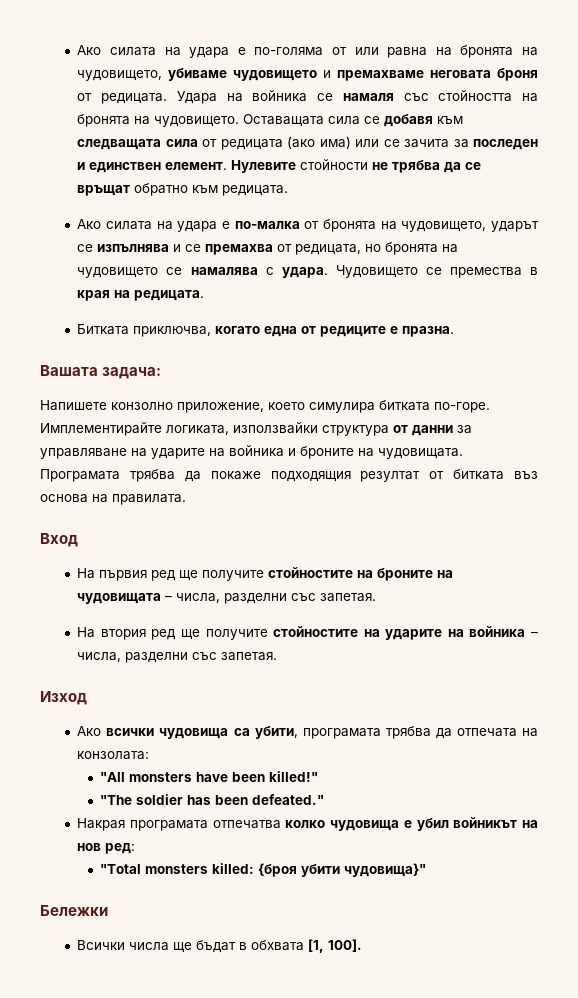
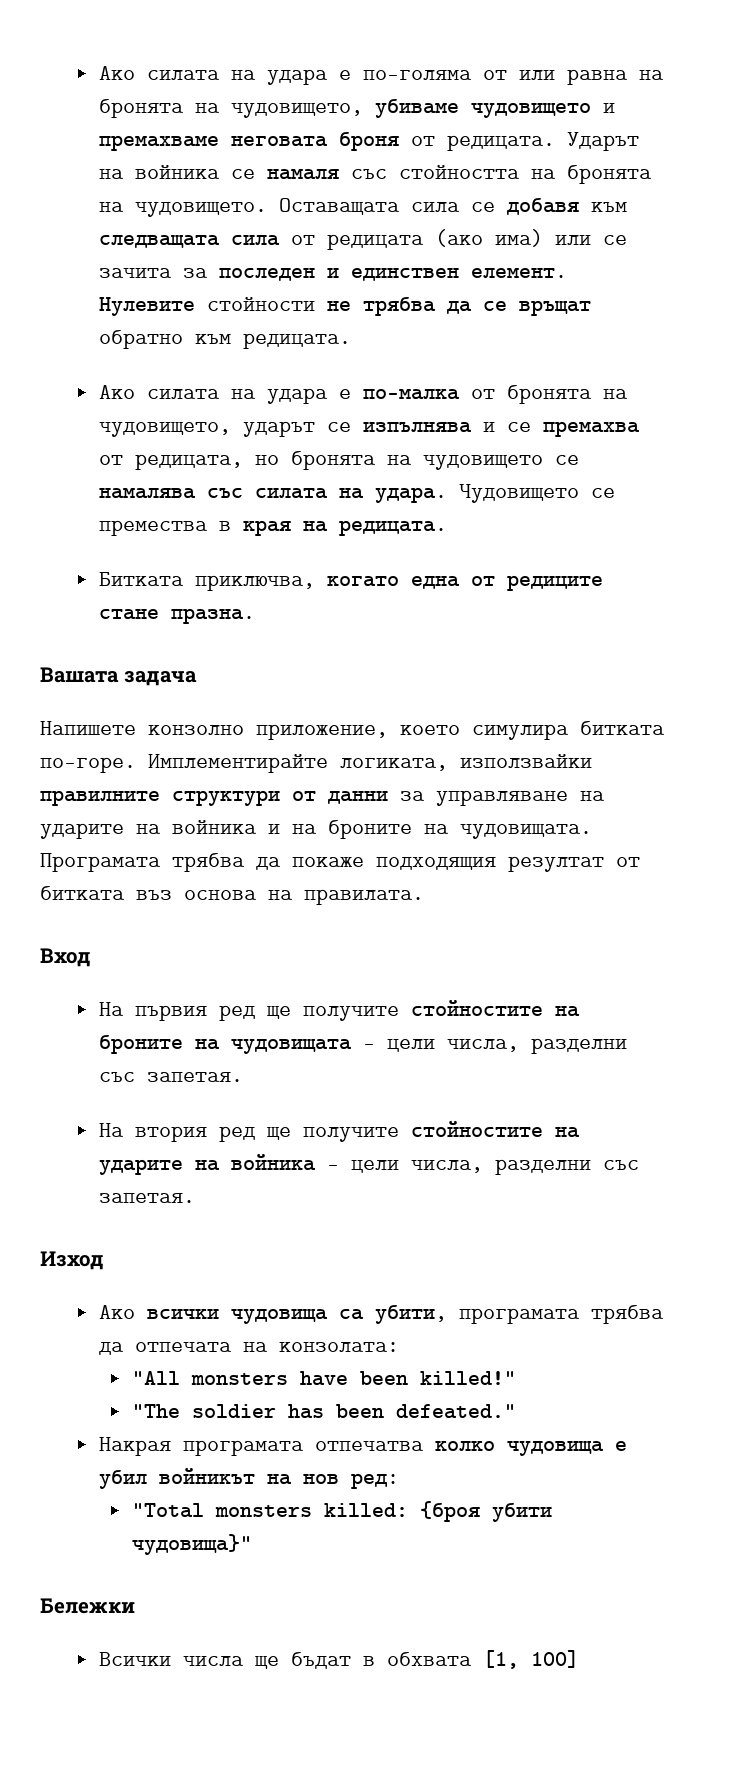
[176,91,217,104] Удара -> [566,132,639,151] Ударът
[265,267,274,275] с -> [206,488,364,499] със силата на
[390,326,399,334] е -> [98,609,159,620] стане
[102,367,162,379] задача: -> [123,670,197,686] задача
[322,425,389,436] структура -> [40,790,280,806] правилните структури
(296, 452) none -> [292,824,317,834] на
(173, 598) none -> [386,1039,435,1052] цели
(538, 634) none -> [350,1160,399,1173] цели
[328,939,363,952] 100]. -> [530,1650,579,1668] 100]

